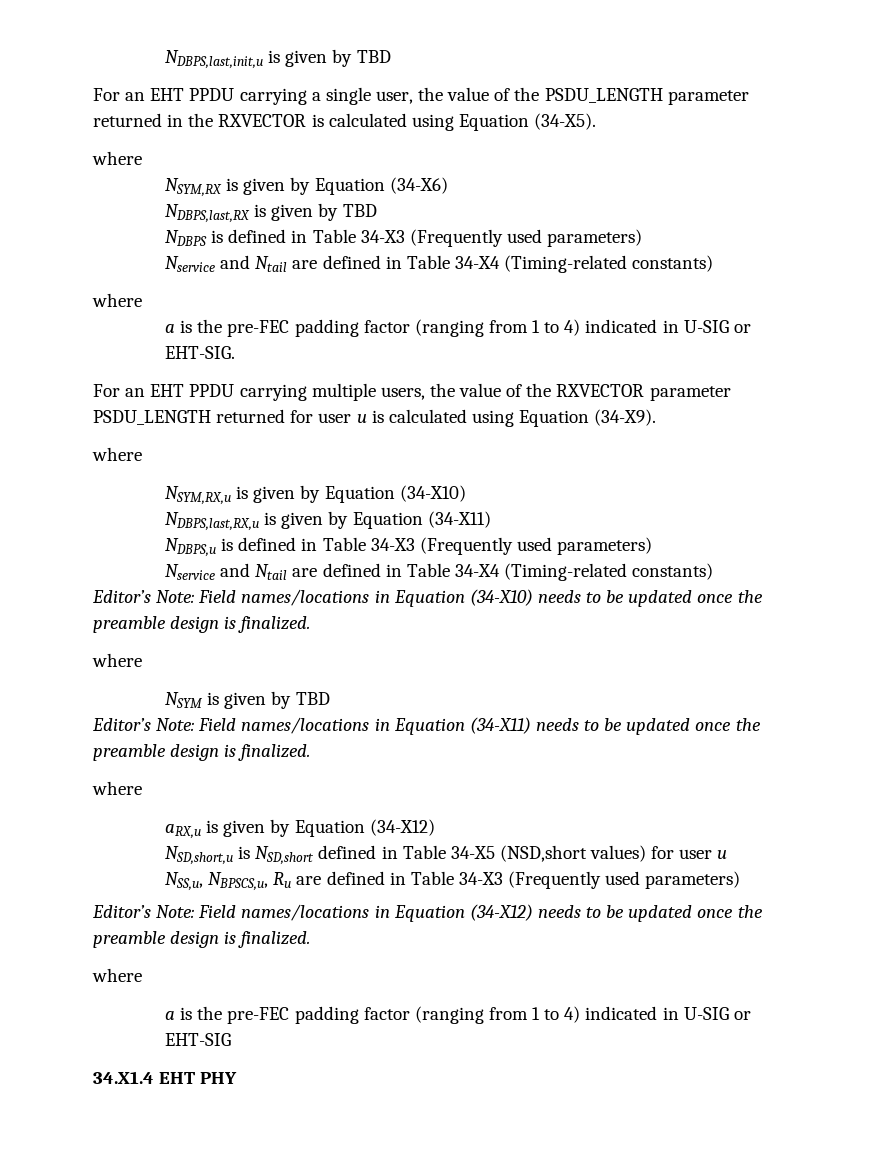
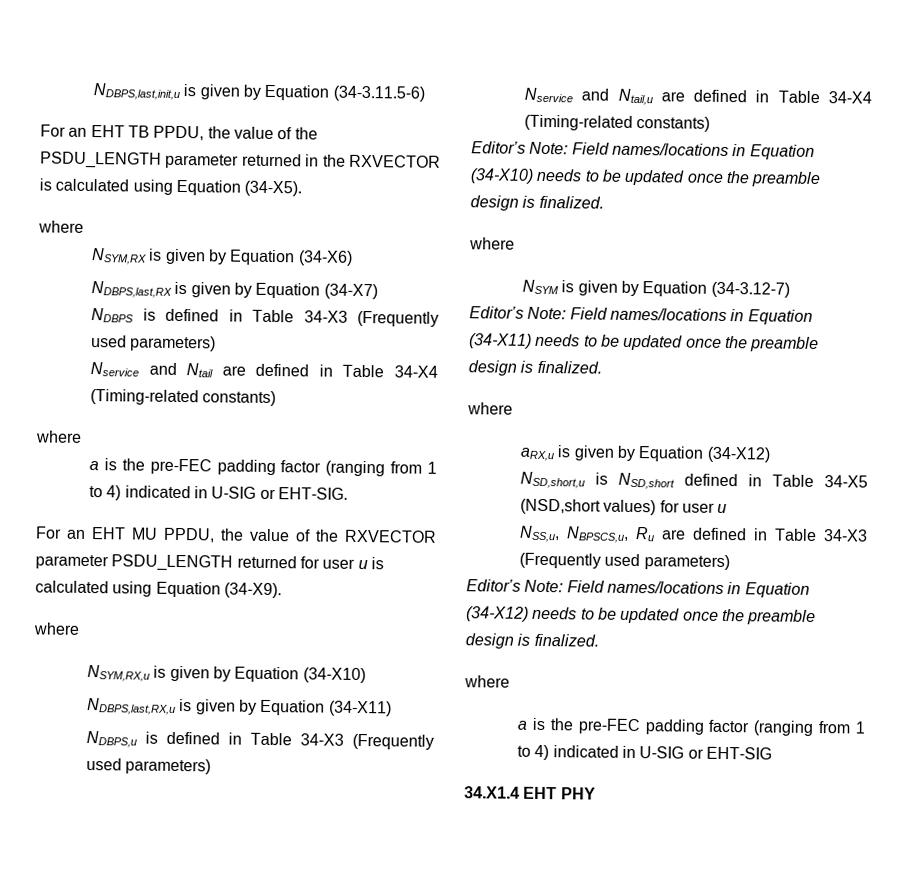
[356,50,391,63] [93,87,413,105] TBD // For an EHT PPDU carrying a single user, -> [264,84,425,102] [40,124,205,141] Equation (34-3.11.5-6) // For an EHT TB PPDU,
[342,204,377,217] TBD -> [255,282,378,300] Equation (34-X7)
[189,383,425,401] PPDU carrying multiple users, -> [131,527,215,543] MU PPDU,
[255,564,288,580] Ntail -> [617,88,653,106] Ntail,u
[295,692,330,705] TBD -> [642,281,790,298] Equation (34-3.12-7)

